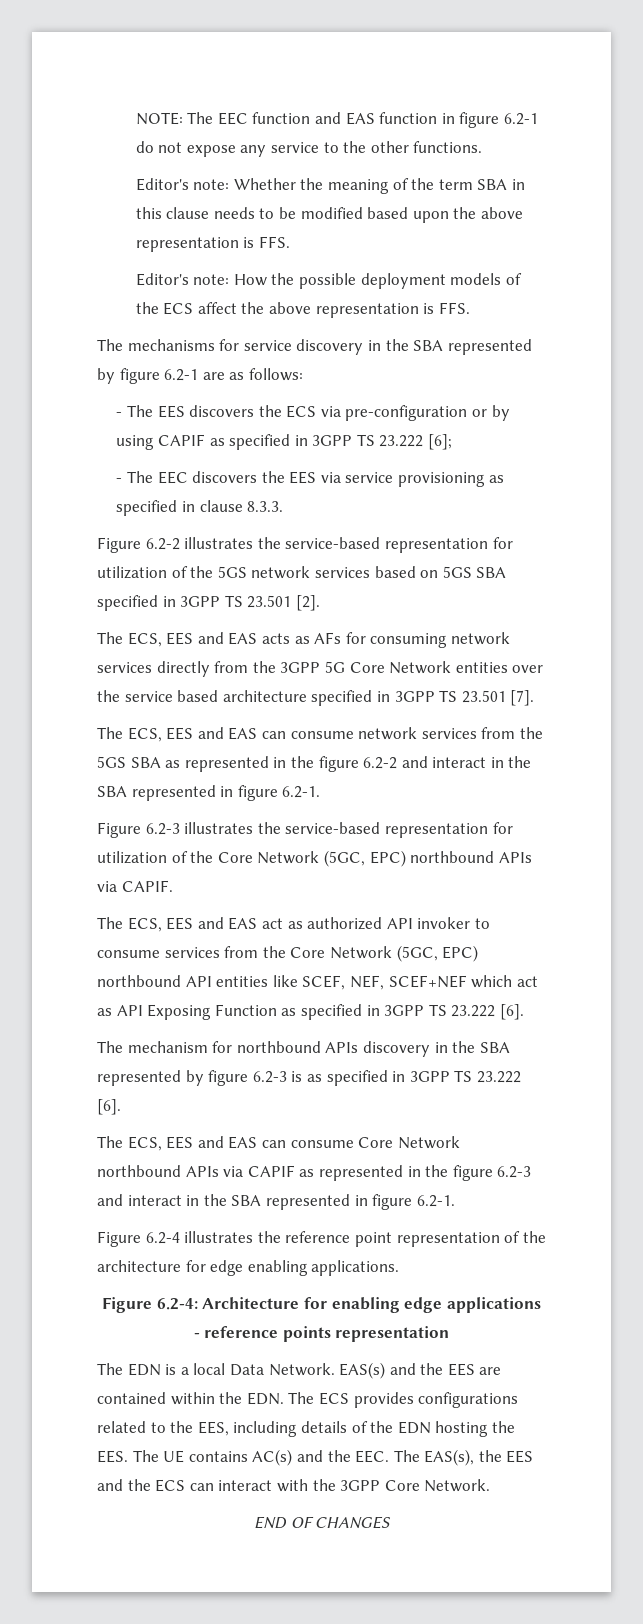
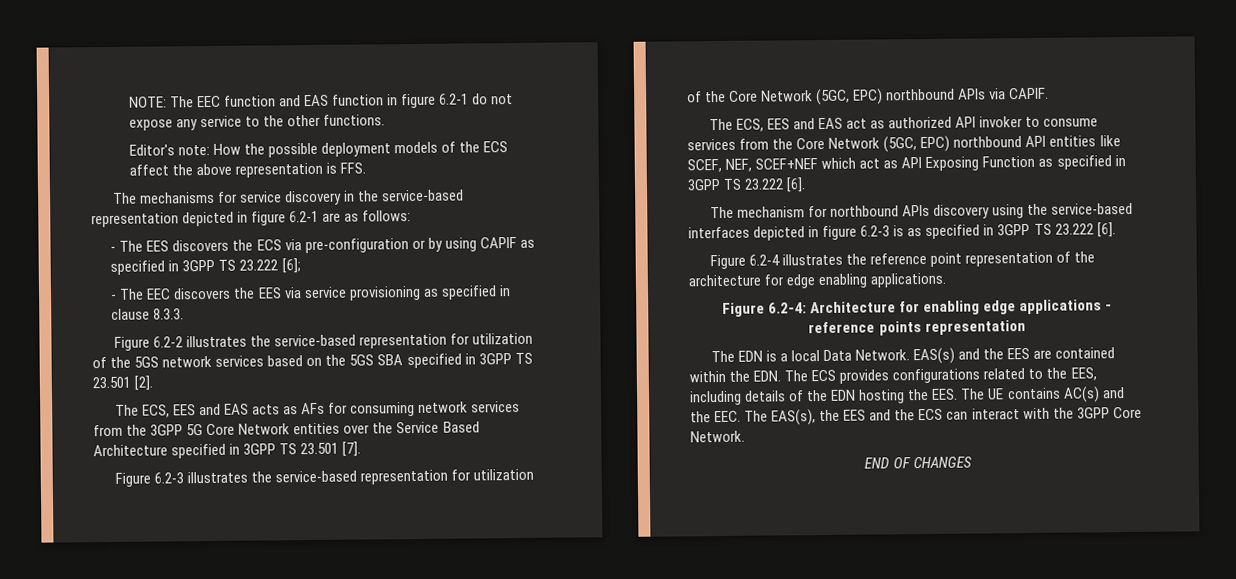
[135,178,526,194] [135,207,524,223] [135,236,290,252] // Editor's note: Whether the meaning of the term SBA in this clause needs to be modified based upon the above representation is FFS. -> (385, 120) none
[413,339,532,355] [97,368,115,384] SBA represented by -> [381,189,464,202] [91,211,249,228] service-based representation depicted in
(439, 574) none -> [325,354,347,366] the
[156,661,210,677] directly -> (521, 406) none
[124,690,307,702] service based architecture -> [396,421,480,434] [93,444,168,457] Service Based Architecture
[97,727,543,742] [97,756,532,772] [97,785,321,801] // The ECS, EES and EAS can consume network services from the 5GS SBA as represented in the figure 6.2-2 and interact in the SBA represented in figure 6.2-1. -> (362, 449) none
[434,1041,510,1053] [97,1070,204,1086] in the SBA represented by -> [991,202,1133,219] [688,226,820,241] using the service-based interfaces depicted in
[97,1136,460,1151] [97,1165,532,1181] [97,1194,455,1210] // The ECS, EES and EAS can consume Core Network northbound APIs via CAPIF as represented in the figure 6.2-3 and interact in the SBA represented in figure 6.2-1. -> (1116, 230) none

